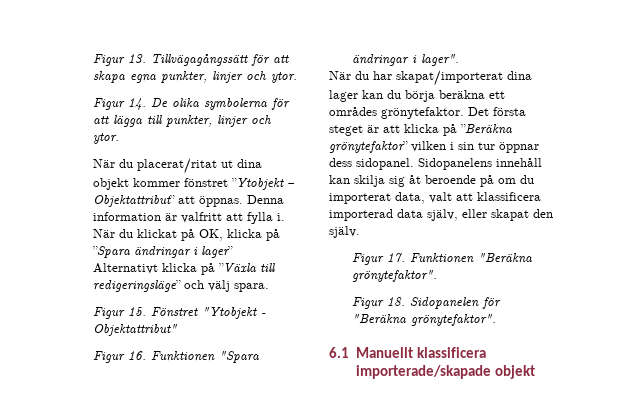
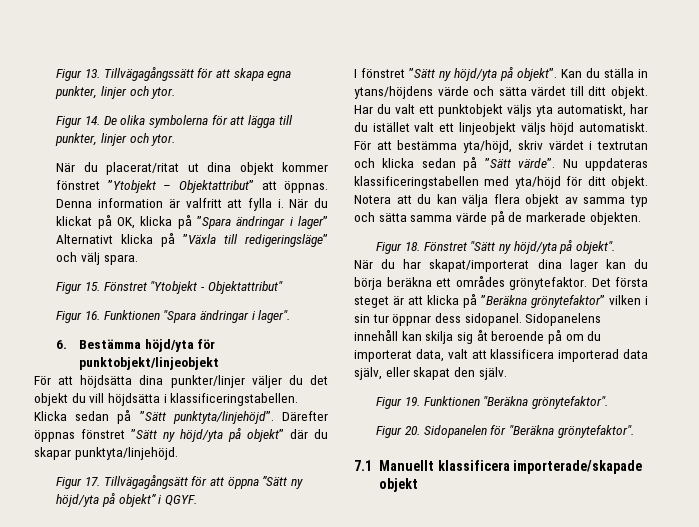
(459, 60) none -> [56,339,216,352] [78,357,219,370] [34,375,329,388] [34,393,299,406] [34,410,328,424] [34,428,328,442] [34,447,178,460] [56,475,303,489] [56,493,198,507] [354,67,648,81] [354,86,648,99] [354,104,648,117] [354,122,648,135] [354,140,648,153] [354,157,648,171] [354,176,648,189] [354,194,648,207] [354,211,641,225] [376,240,615,254] // 6. Bestämma höjd/yta för punktobjekt/linjeobjekt // För att höjdsätta dina punkter/linjer väljer du det objekt du vill höjdsätta i klassificeringstabellen. Klicka sedan på ”Sätt punktyta/linjehöjd”. Därefter öppnas fönstret ”Sätt ny höjd/yta på objekt” där du skapar punktyta/linjehöjd. // Figur 17. Tillvägagångsätt för att öppna ”Sätt ny höjd/yta på objekt” i QGYF. // I fönstret ”Sätt ny höjd/yta på objekt”. Kan du ställa in ytans/höjdens värde och sätta värdet till ditt objekt. Har du valt ett punktobjekt väljs yta automatiskt, har du istället valt ett linjeobjekt väljs höjd automatiskt. För att bestämma yta/höjd, skriv värdet i textrutan och klicka sedan på ”Sätt värde”. Nu uppdateras klassificeringstabellen med yta/höjd för ditt objekt. Notera att du kan välja flera objekt av samma typ och sätta samma värde på de markerade objekten. // Figur 18. Fönstret "Sätt ny höjd/yta på objekt".
[386,253,405,262] 17. -> [405,397,421,406] 19.
[386,297,405,306] 18. -> [405,426,421,435] 20.
[329,347,349,358] 6.1 -> [354,460,372,471] 7.1

